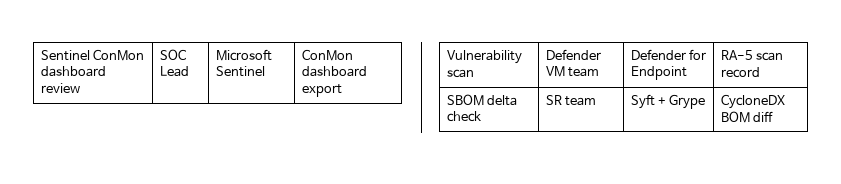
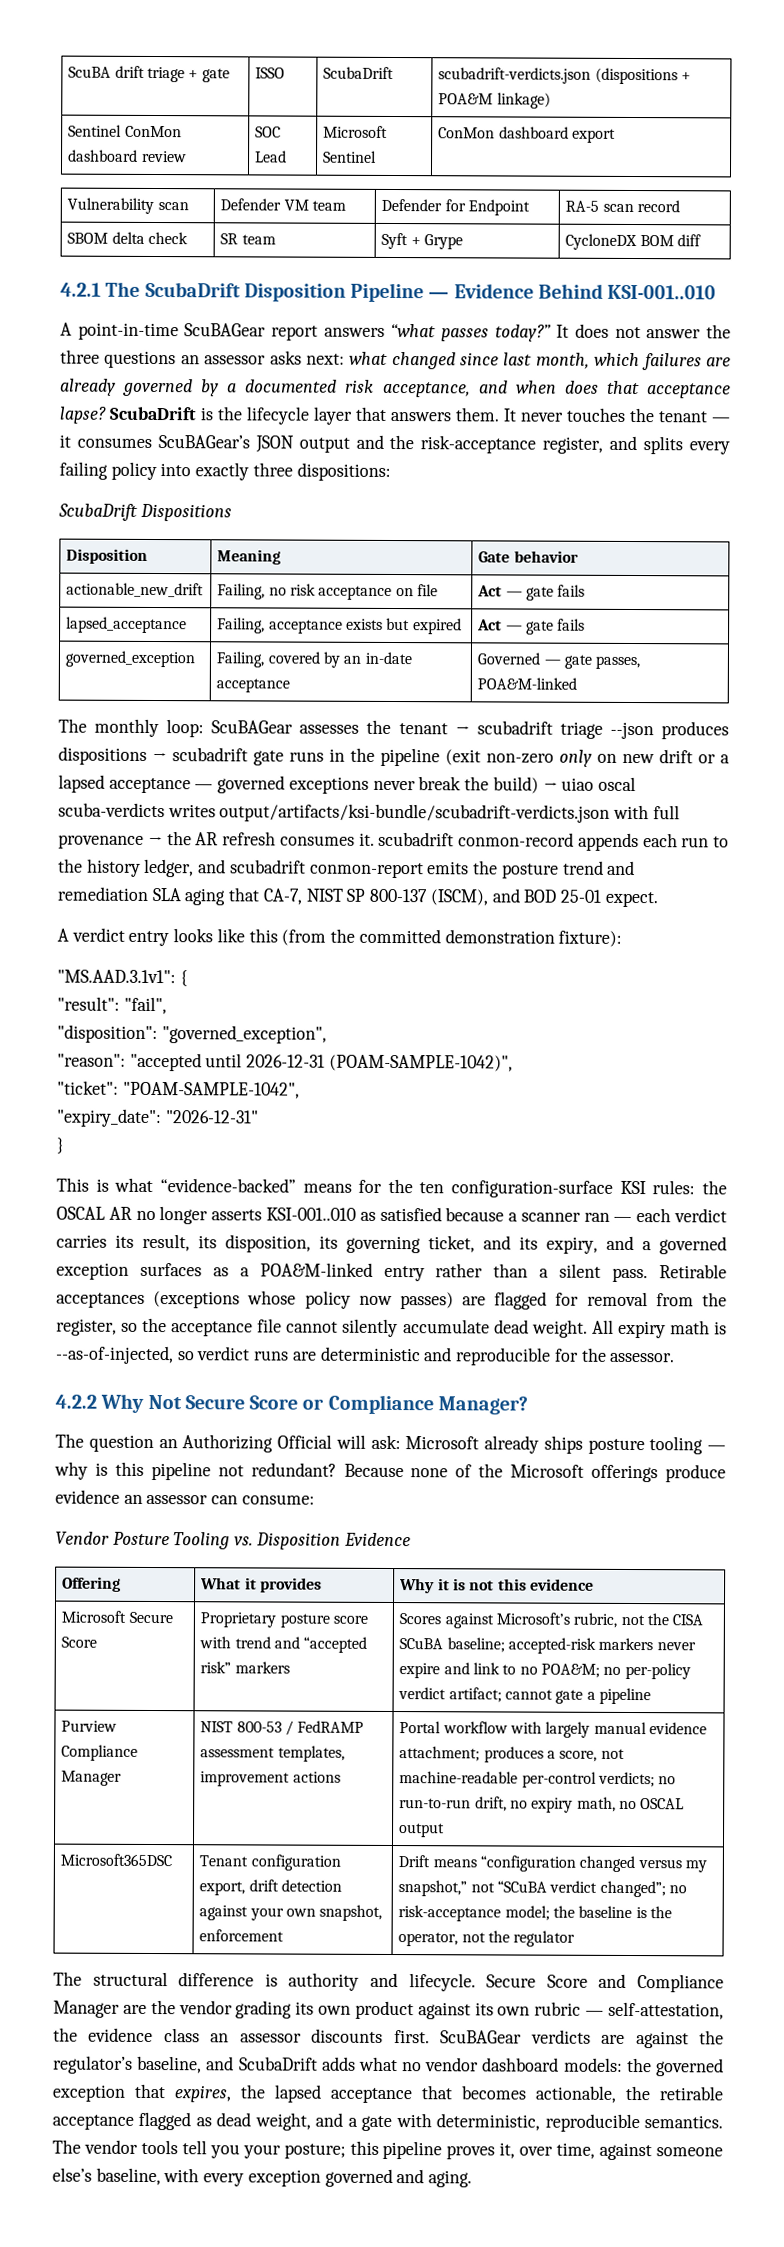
(40, 55) none -> [68,65,230,83] [255,67,286,79] [323,66,395,80] [438,67,692,85] [438,92,551,109] ScuBA drift triage + gate | ISSO | ScubaDrift | scubadrift-verdicts.json (dispositions + POA&M linkage) //
(774, 116) none -> [60,281,717,303] [60,322,731,342] [60,349,732,371] [60,378,731,399] [59,406,730,425] [59,434,730,455] [59,461,391,481] [58,503,232,522] [66,548,149,564] [217,549,282,565] [478,550,579,563] [66,582,205,598] [217,583,438,600] [477,584,586,601] [66,616,188,634] [217,617,462,635] [477,618,586,635] [65,650,196,668] [216,651,412,668] [216,678,291,693] [477,652,641,670] [477,677,578,690] [58,718,729,740] [58,746,730,767] [58,774,636,794] [58,802,680,823] [58,831,729,852] [58,858,636,879] [57,886,658,908] [57,927,623,947] [57,969,188,987] [57,996,167,1015] [57,1024,327,1044] [57,1052,513,1072] [57,1080,300,1099] [56,1108,259,1128] [56,1137,64,1154] [56,1177,727,1198] [56,1206,728,1225] [56,1233,727,1255] [56,1262,727,1283] [56,1290,727,1310] [56,1317,728,1339] [55,1345,676,1366] [55,1393,528,1415] [55,1433,726,1455] [54,1461,726,1483] [55,1489,315,1505] [55,1531,411,1550] [62,1576,122,1592] [200,1577,323,1593] [399,1578,594,1594] [61,1610,173,1624] [61,1636,98,1648] [200,1612,369,1628] [199,1636,368,1653] [200,1661,290,1674] [399,1612,704,1629] [399,1637,696,1654] [399,1662,691,1680] [398,1687,651,1705] [61,1720,118,1732] [61,1744,139,1761] [61,1770,123,1786] [200,1720,365,1736] [200,1745,345,1762] [200,1771,341,1787] [399,1721,707,1738] [399,1746,625,1763] [399,1771,677,1788] [399,1796,685,1813] [399,1823,446,1838] [60,1853,173,1867] [199,1854,341,1871] [199,1879,343,1896] [199,1904,383,1921] [199,1929,285,1942] [398,1855,707,1873] [398,1880,687,1898] [398,1905,672,1922] [398,1930,576,1947] [53,1971,725,1993] [53,1999,724,2020] [53,2027,724,2049] [53,2055,724,2077] [52,2083,723,2104] [52,2111,723,2133] [52,2139,724,2161] [52,2167,473,2188] // 4.2.1 The ScubaDrift Disposition Pipeline — Evidence Behind KSI-001..010 // A point-in-time ScuBAGear report answers “what passes today?” It does not answer the three questions an assessor asks next: what changed since last month, which failures are already governed by a documented risk acceptance, and when does that acceptance lapse? ScubaDrift is the lifecycle layer that answers them. It never touches the tenant — it consumes ScuBAGear’s JSON output and the risk-acceptance register, and splits every failing policy into exactly three dispositions: // ScubaDrift Dispositions // Disposition | Meaning | Gate behavior // actionable_new_drift | Failing, no risk acceptance on file | Act — gate fails // lapsed_acceptance | Failing, acceptance exists but expired | Act — gate fails // governed_exception | Failing, covered by an in-date acceptance | Governed — gate passes, POA&M-linked // The monthly loop: ScuBAGear assesses the tenant → scubadrift triage --json produces dispositions → scubadrift gate runs in the pipeline (exit non-zero only on new drift or a lapsed acceptance — governed exceptions never break the build) → uiao oscal scuba-verdicts writes output/artifacts/ksi-bundle/scubadrift-verdicts.json with full provenance → the AR refresh consumes it. scubadrift conmon-record appends each run to the history ledger, and scubadrift conmon-report emits the posture trend and remediation SLA aging that CA-7, NIST SP 800-137 (ISCM), and BOD 25-01 expect. // A verdict entry looks like this (from the committed demonstration fixture): // "MS.AAD.3.1v1": { // "result": "fail", // "disposition": "governed_exception", // "reason": "accepted until 2026-12-31 (POAM-SAMPLE-1042)", // "ticket": "POAM-SAMPLE-1042", // "expiry_date": "2026-12-31" // } // This is what “evidence-backed” means for the ten configuration-surface KSI rules: the OSCAL AR no longer asserts KSI-001..010 as satisfied because a scanner ran — each verdict carries its result, its disposition, its governing ticket, and its expiry, and a governed exception surfaces as a POA&M-linked entry rather than a silent pass. Retirable acceptances (exceptions whose policy now passes) are flagged for removal from the register, so the acceptance file cannot silently accumulate dead weight. All expiry math is --as-of-injected, so verdict runs are deterministic and reproducible for the assessor. // 4.2.2 Why Not Secure Score or Compliance Manager? // The question an Authorizing Official will ask: Microsoft already ships posture tooling — why is this pipeline not redundant? Because none of the Microsoft offerings produce evidence an assessor can consume: // Vendor Posture Tooling vs. Disposition Evidence // Offering | What it provides | Why it is not this evidence // Microsoft Secure Score | Proprietary posture score with trend and “accepted risk” markers | Scores against Microsoft’s rubric, not the CISA SCuBA baseline; accepted-risk markers never expire and link to no POA&M; no per-policy verdict artifact; cannot gate a pipeline // Purview Compliance Manager | NIST 800-53 / FedRAMP assessment templates, improvement actions | Portal workflow with largely manual evidence attachment; produces a score, not machine-readable per-control verdicts; no run-to-run drift, no expiry math, no OSCAL output // Microsoft365DSC | Tenant configuration export, drift detection against your own snapshot, enforcement | Drift means “configuration changed versus my snapshot,” not “SCuBA verdict changed”; no risk-acceptance model; the baseline is the operator, not the regulator // The structural difference is authority and lifecycle. Secure Score and Compliance Manager are the vendor grading its own product against its own rubric — self-attestation, the evidence class an assessor discounts first. ScuBAGear verdicts are against the regulator’s baseline, and ScubaDrift adds what no vendor dashboard models: the governed exception that expires, the lapsed acceptance that becomes actionable, the retirable acceptance flagged as dead weight, and a gate with deterministic, reproducible semantics. The vendor tools tell you your posture; this pipeline proves it, over time, against someone else’s baseline, with every exception governed and aging.

